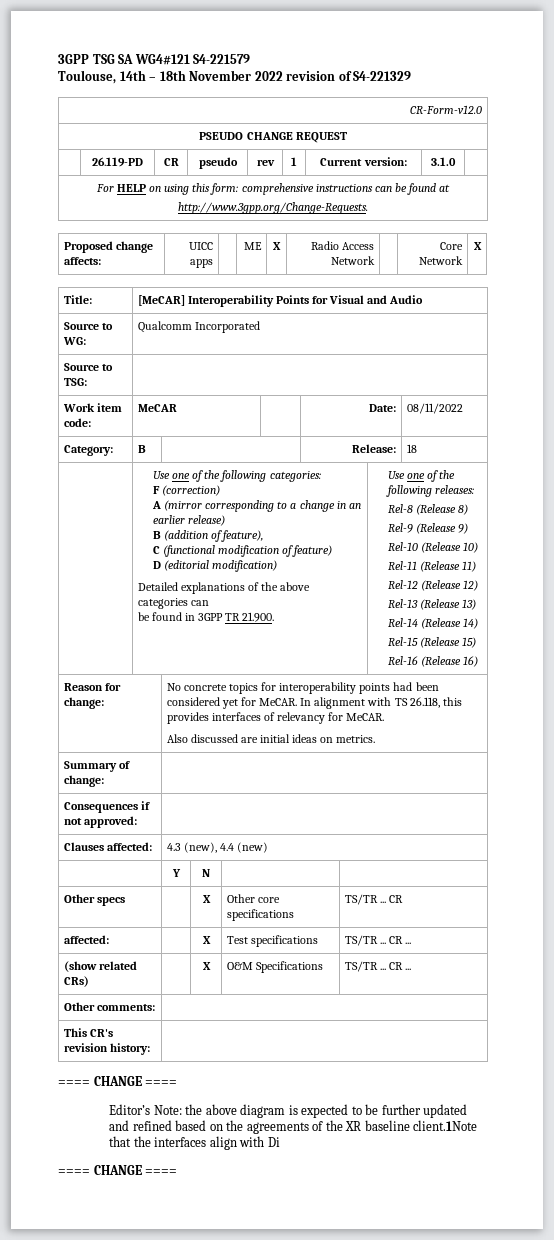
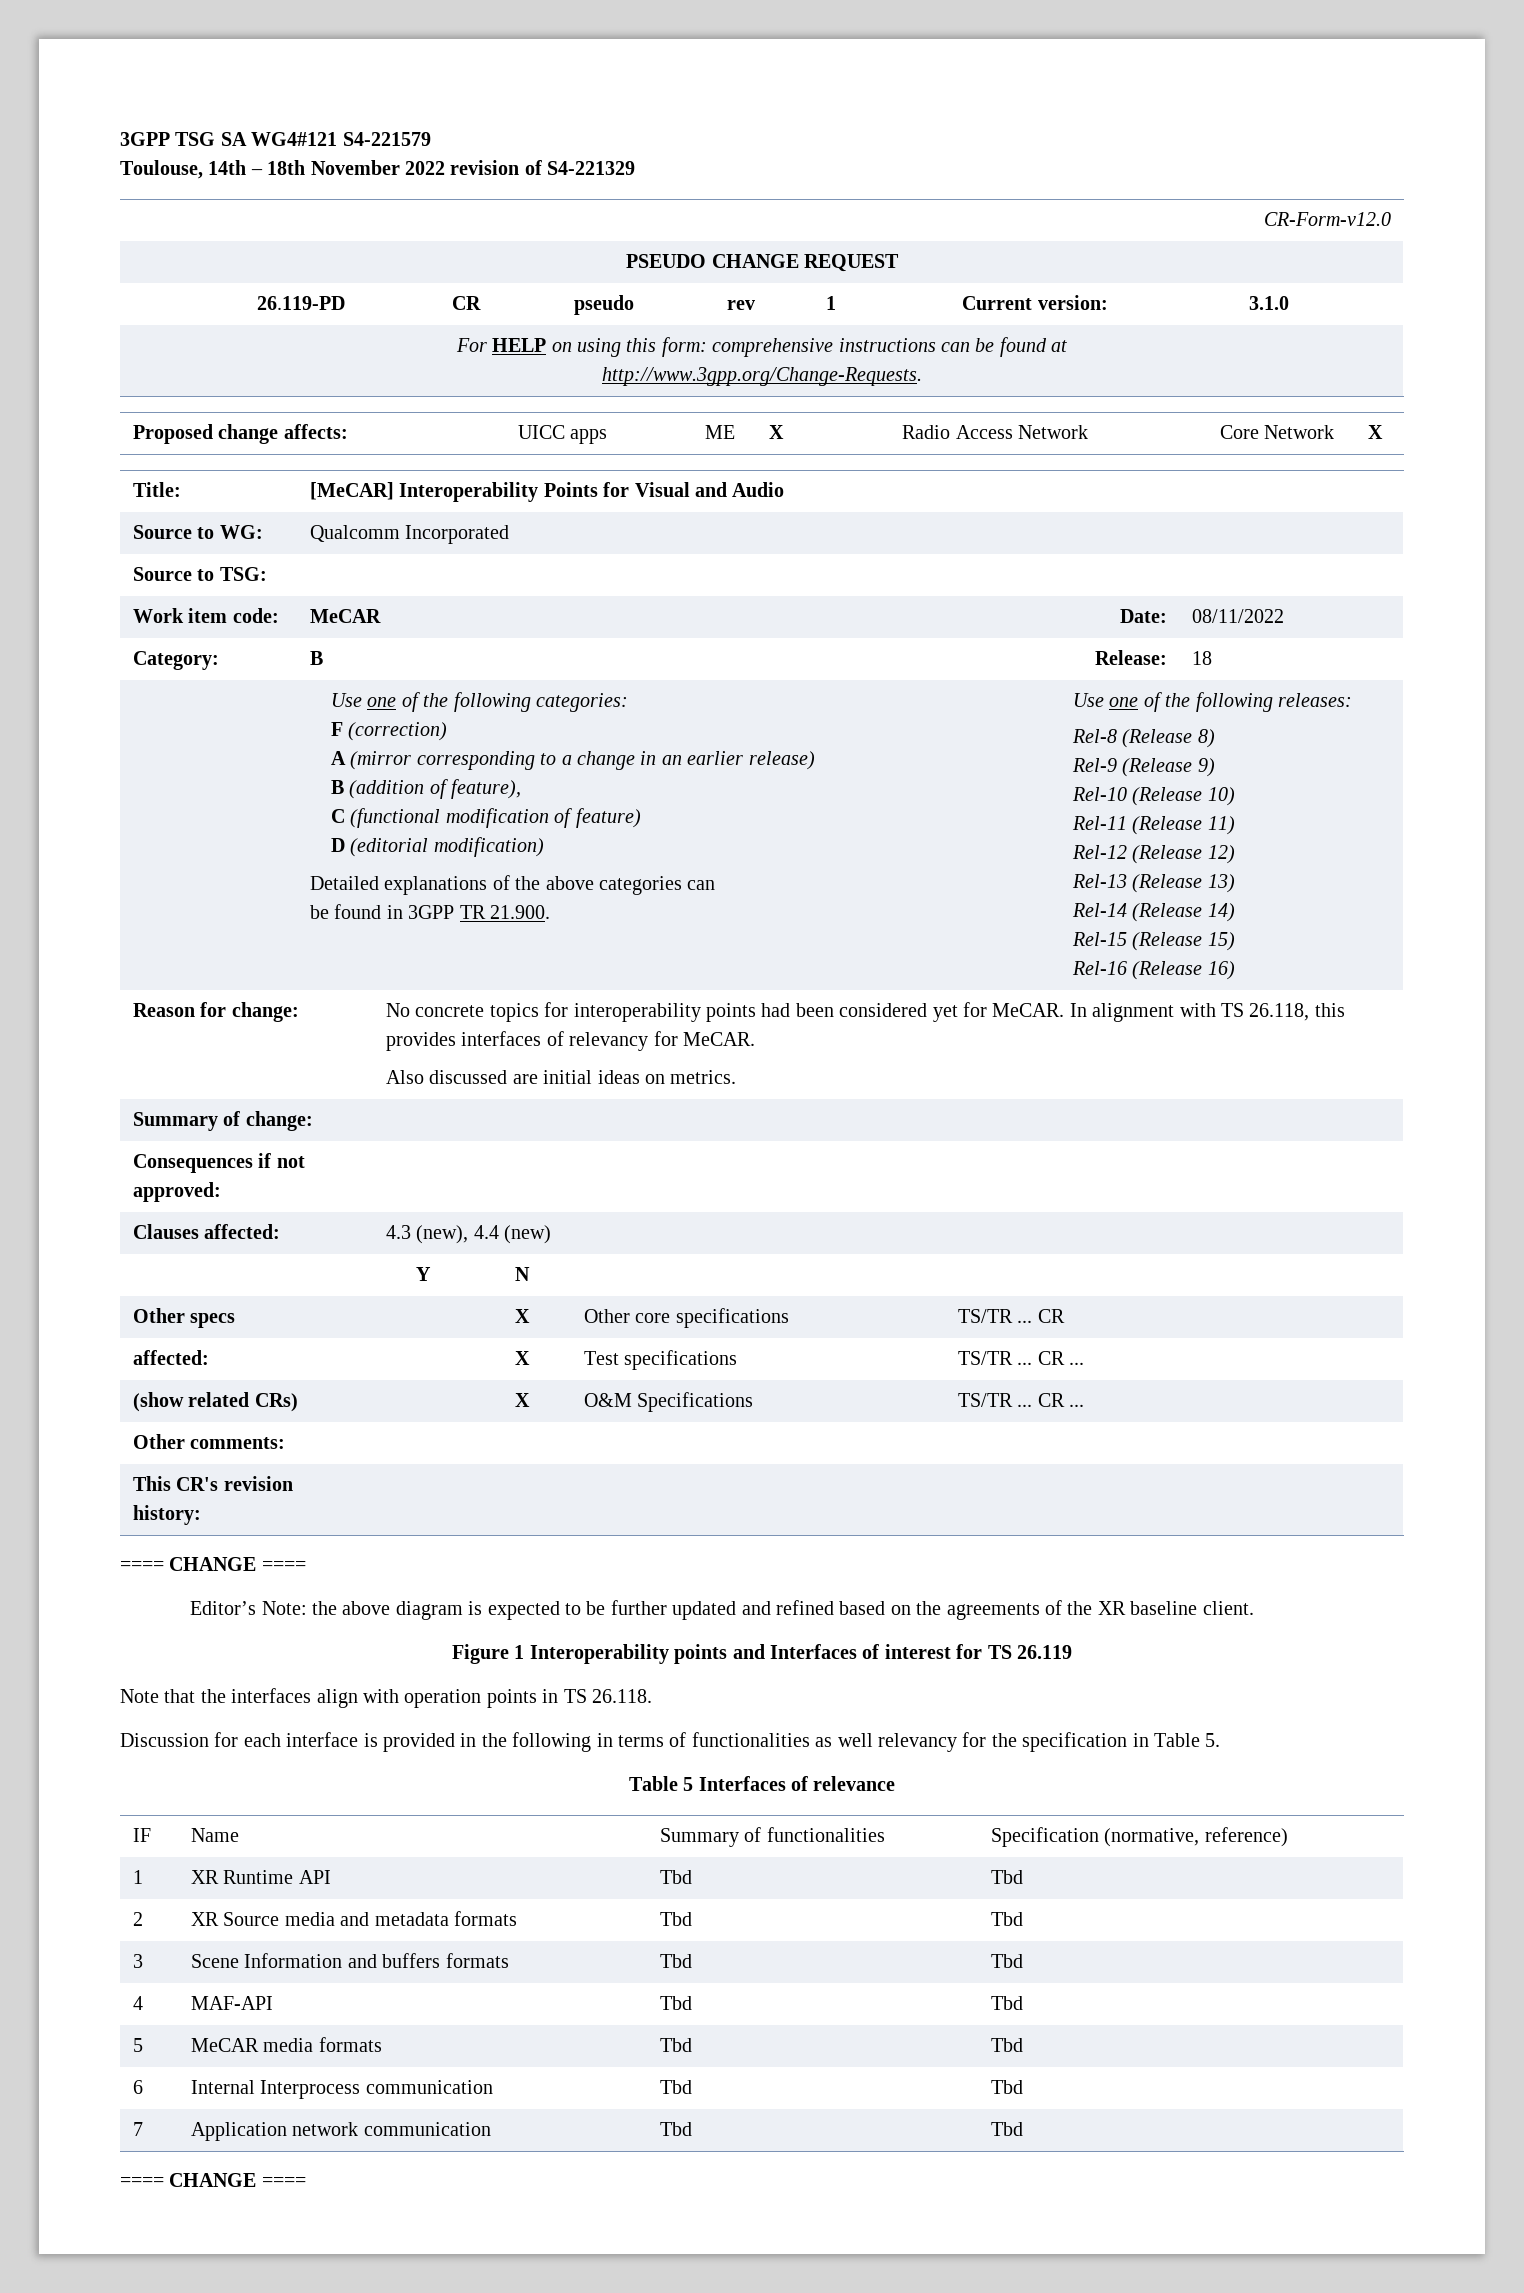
[413,1120,478,1131] client.1Note -> [1202,1601,1254,1615] [452,1644,1072,1664] [120,1689,159,1703] client. // Figure 1 Interoperability points and Interfaces of interest for TS 26.119 // Note
[267,1137,280,1147] Di -> [404,1689,652,1708] [120,1732,1221,1752] [628,1776,896,1791] [133,1828,152,1842] [191,1828,240,1842] [660,1827,885,1847] [991,1827,1288,1847] [133,1870,144,1884] [191,1870,331,1884] [660,1870,693,1884] [991,1870,1024,1884] [133,1912,144,1926] [191,1911,518,1926] [660,1912,693,1926] [991,1912,1024,1926] [133,1954,144,1968] [191,1953,509,1968] [660,1954,693,1968] [991,1954,1024,1968] [133,1996,144,2010] [191,1996,274,2010] [660,1996,693,2010] [991,1996,1024,2010] [133,2038,144,2052] [191,2037,382,2052] [660,2038,693,2052] [991,2038,1024,2052] [133,2080,144,2094] [191,2080,493,2099] [660,2080,693,2094] [991,2080,1024,2094] [133,2122,144,2136] [191,2122,491,2141] [660,2122,693,2136] [991,2122,1024,2136] operation points in TS 26.118. // Discussion for each interface is provided in the following in terms of functionalities as well relevancy for the specification in Table 5. // Table 5 Interfaces of relevance // IF | Name | Summary of functionalities | Specification (normative, reference) // 1 | XR Runtime API | Tbd | Tbd // 2 | XR Source media and metadata formats | Tbd | Tbd // 3 | Scene Information and buffers formats | Tbd | Tbd // 4 | MAF-API | Tbd | Tbd // 5 | MeCAR media formats | Tbd | Tbd // 6 | Internal Interprocess communication | Tbd | Tbd // 7 | Application network communication | Tbd | Tbd

